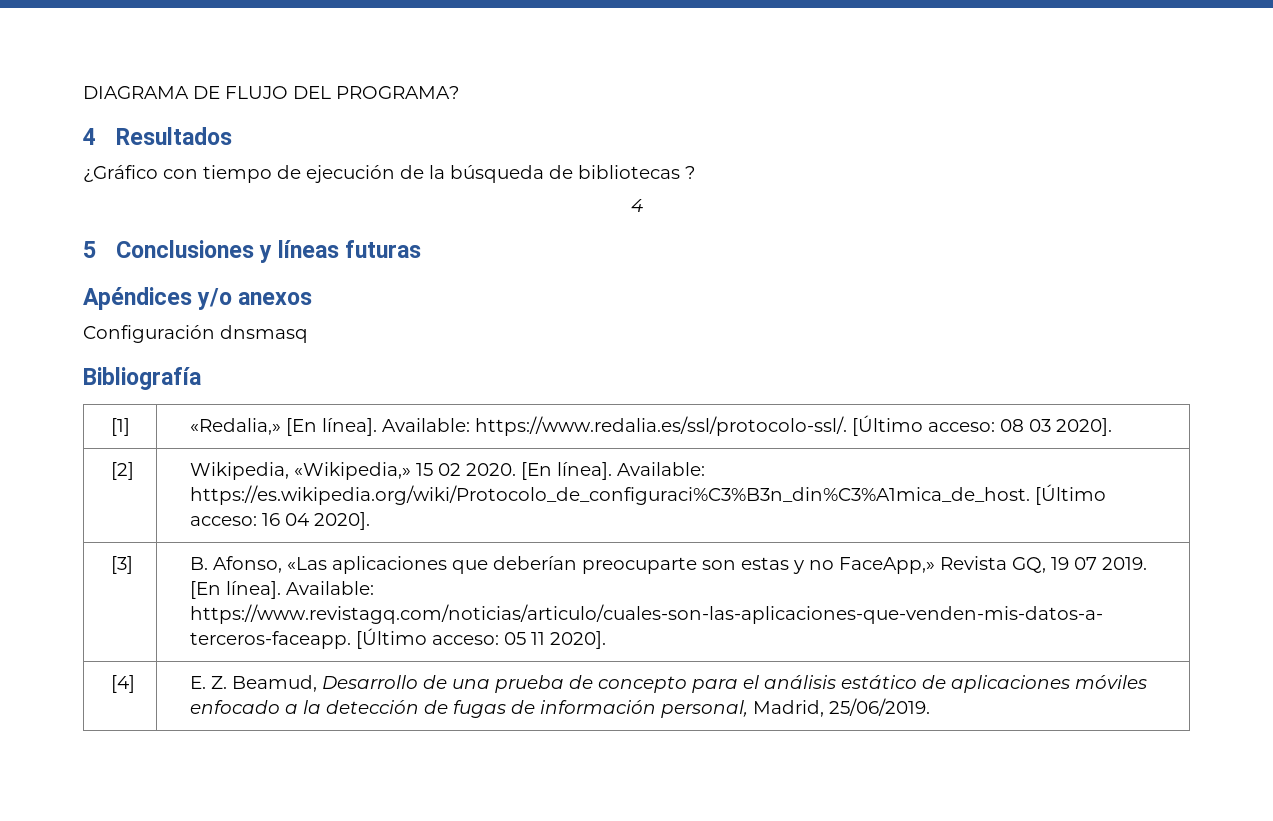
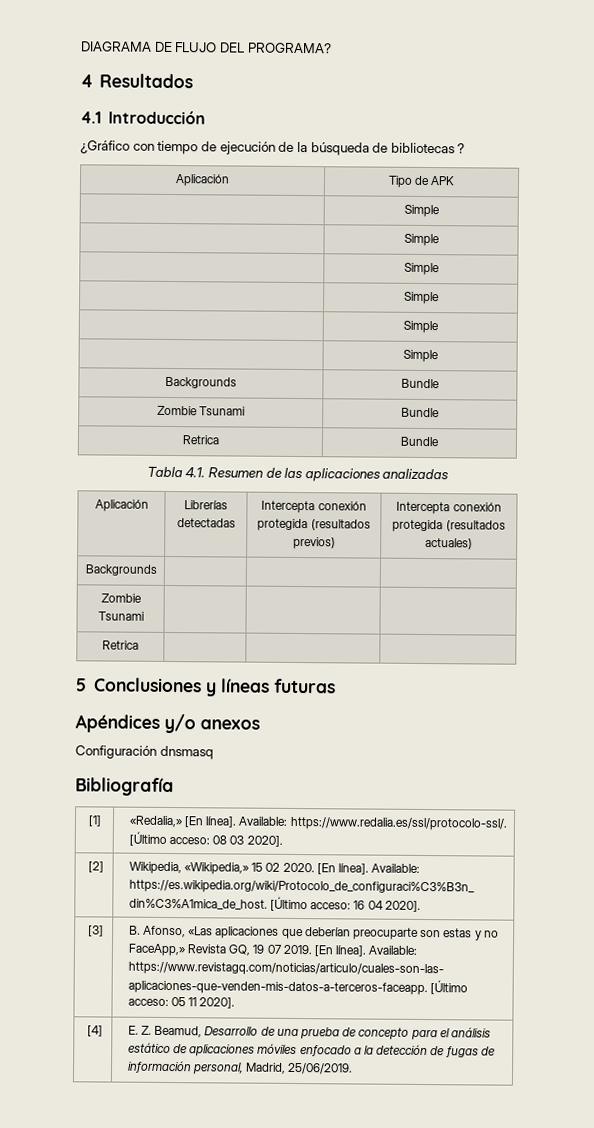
(232, 136) none -> [80,110,206,125] // 4.1 Introducción
[630,199,643,212] // 4 -> [175,174,230,187] [387,175,456,188] [403,204,440,218] [403,233,440,247] [403,262,440,276] [403,291,440,305] [402,320,439,334] [402,349,439,363] [165,376,237,389] [401,378,440,389] [156,405,246,416] [401,407,440,418] [181,435,220,445] [400,436,440,447] [146,466,450,482] [94,499,149,512] [184,500,228,510] [176,518,236,528] [261,500,367,514] [257,518,371,532] [292,536,336,550] [396,501,502,515] [392,519,506,533] [425,538,473,550] [84,564,157,576] [100,593,142,603] [97,611,144,621] [102,640,139,650] // Aplicación | Tipo de APK // | Simple // | Simple // | Simple // | Simple // | Simple // | Simple // Backgrounds | Bundle // Zombie Tsunami | Bundle // Retrica | Bundle // Tabla 4.1. Resumen de las aplicaciones analizadas // Aplicación | Librerías detectadas | Intercepta conexión protegida (resultados previos) | Intercepta conexión protegida (resultados actuales) // Backgrounds | | | // Zombie Tsunami | | | // Retrica | | |

